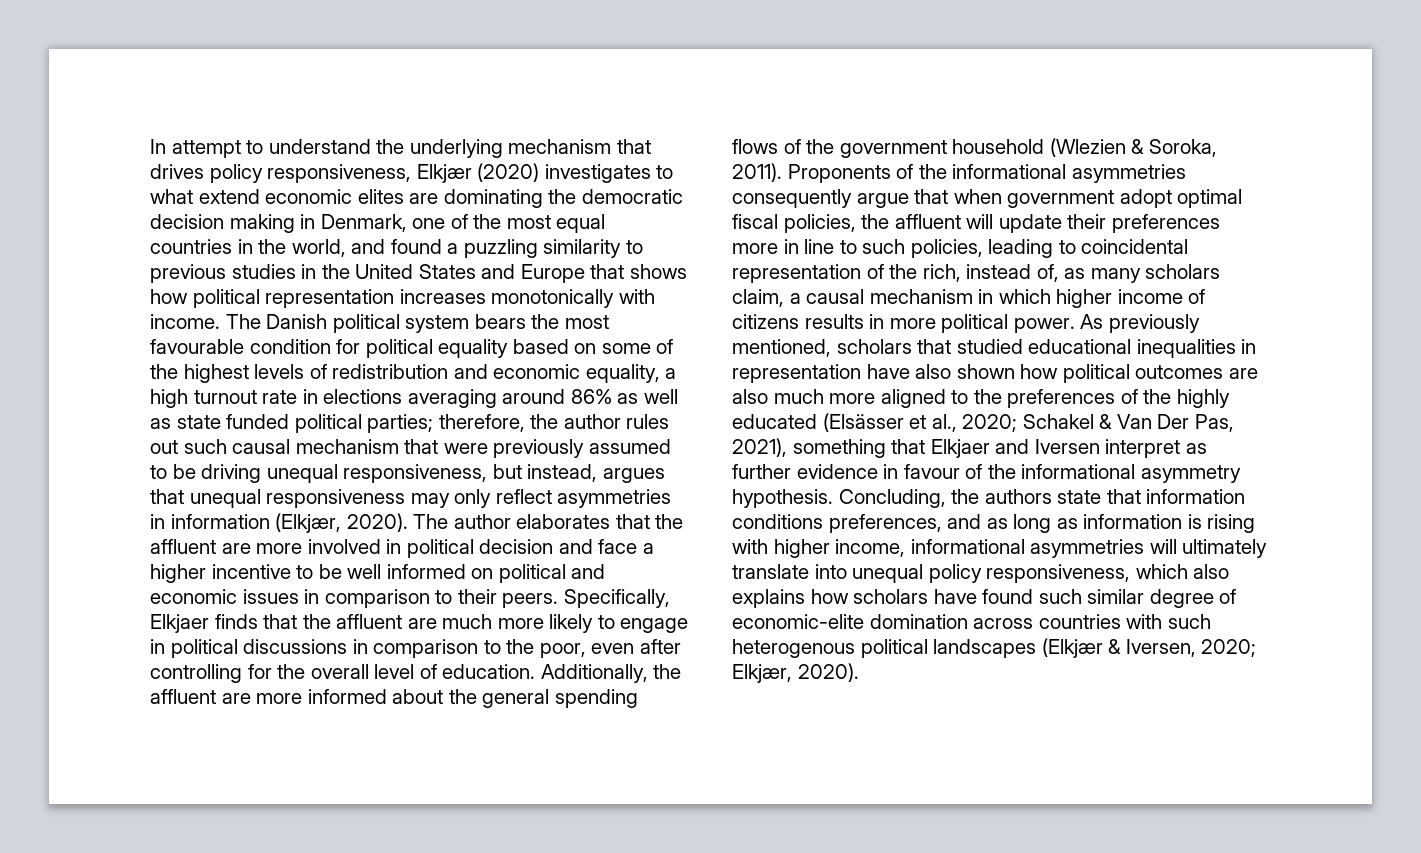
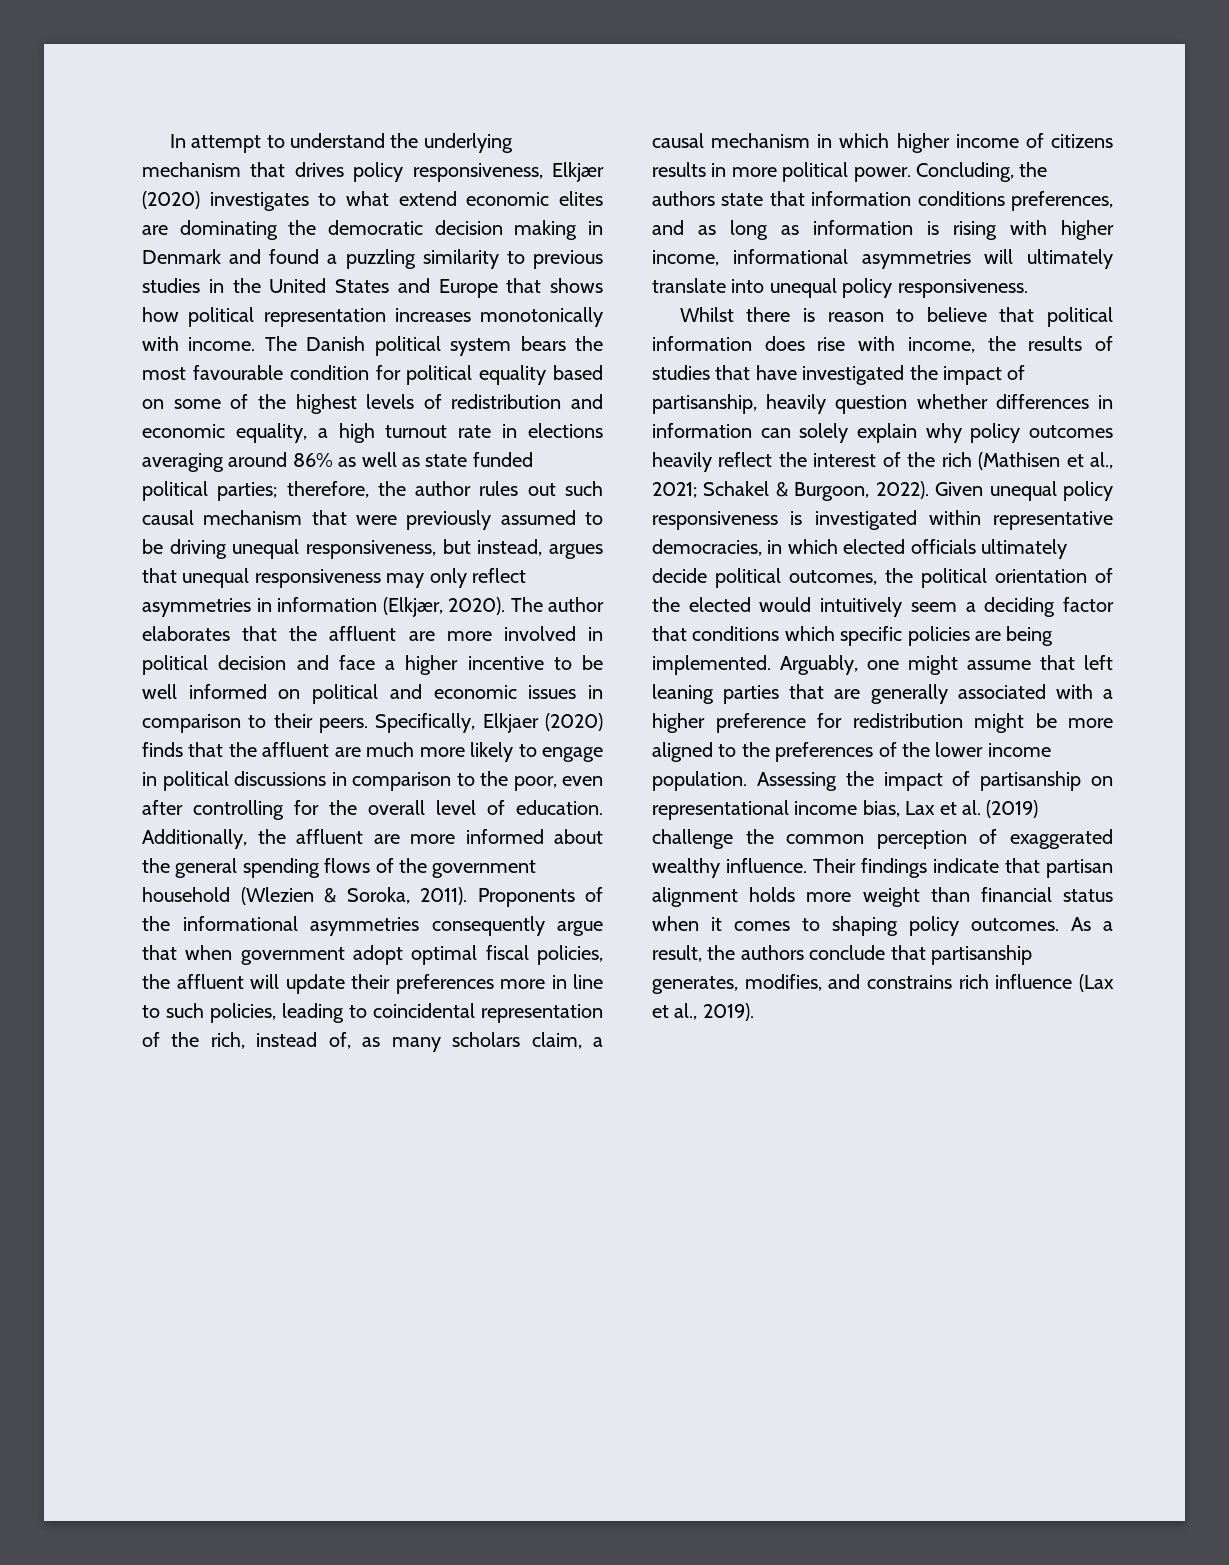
[320,214,606,233] [150,239,346,257] Denmark, one of the most equal countries in the world, -> [142,249,221,264] Denmark
(209, 623) none -> [545,713,603,731] (2020)
[1080,314,1200,333] [732,339,1257,358] [732,364,1258,383] [732,389,1230,408] [732,413,1234,432] [732,438,1207,458] [732,464,1241,483] [732,489,833,508] As previously mentioned, scholars that studied educational inequalities in representation have also shown how political outcomes are also much more aligned to the preferences of the highly educated (Elsässer et al., 2020; Schakel & Van Der Pas, 2021), something that Elkjaer and Iversen interpret as further evidence in favour of the informational asymmetry hypothesis. -> (911, 174) none
[986,564,1230,583] [732,589,1237,608] [732,614,1211,629] [732,638,1257,658] [732,663,859,683] responsiveness, which also explains how scholars have found such similar degree of economic-elite domination across countries with such heterogenous political landscapes (Elkjær & Iversen, 2020; Elkjær, 2020). -> [897,279,1028,298] [679,307,1113,327] [652,336,1113,353] [652,365,1026,385] [652,394,1113,414] [652,423,1113,443] [652,452,1113,472] [652,481,1113,501] [652,510,1113,530] [652,539,1067,559] [652,568,1113,588] [652,597,1114,617] [652,626,1054,646] [652,655,1113,675] [652,684,1113,704] [652,713,1113,733] [652,742,1051,762] [652,771,1113,791] [652,800,1039,820] [652,829,1113,849] [652,858,1113,878] [652,887,1113,907] [652,916,1113,936] [652,945,1032,965] [652,974,1114,994] [652,1003,754,1021] responsiveness. // Whilst there is reason to believe that political information does rise with income, the results of studies that have investigated the impact of partisanship, heavily question whether differences in information can solely explain why policy outcomes heavily reflect the interest of the rich (Mathisen et al., 2021; Schakel & Burgoon, 2022). Given unequal policy responsiveness is investigated within representative democracies, in which elected officials ultimately decide political outcomes, the political orientation of the elected would intuitively seem a deciding factor that conditions which specific policies are being implemented. Arguably, one might assume that left leaning parties that are generally associated with a higher preference for redistribution might be more aligned to the preferences of the lower income population. Assessing the impact of partisanship on representational income bias, Lax et al. (2019) challenge the common perception of exaggerated wealthy influence. Their findings indicate that partisan alignment holds more weight than financial status when it comes to shaping policy outcomes. As a result, the authors conclude that partisanship generates, modifies, and constrains rich influence (Lax et al., 2019).

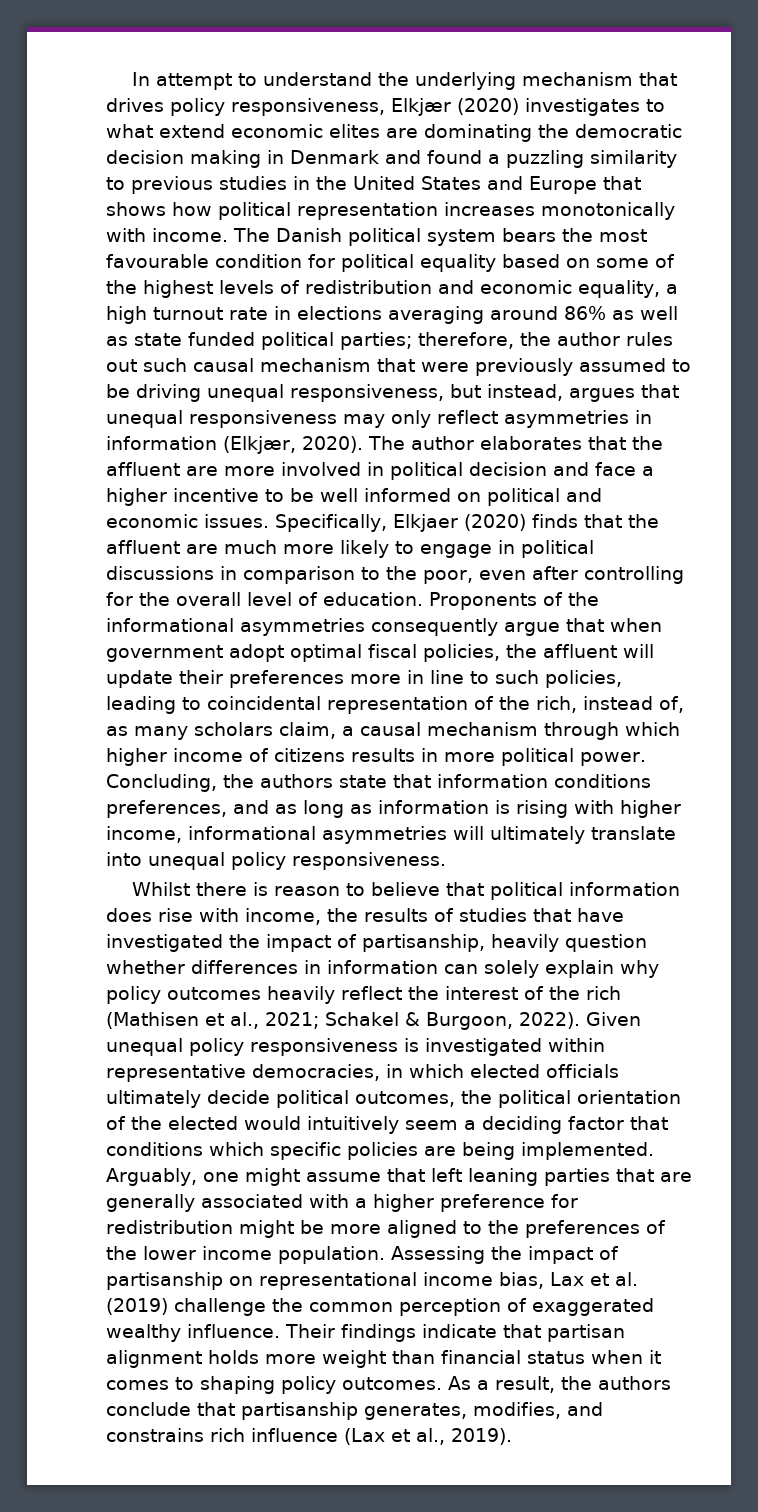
[528,685,603,699] [142,713,368,733] issues in comparison to their peers. -> [204,514,269,528] issues.
[142,829,603,849] [142,858,537,878] [142,887,467,905] Additionally, the affluent are more informed about the general spending flows of the government household (Wlezien & Soroka, 2011). -> (423, 599) none
[817,134,833,148] in -> [544,722,619,740] through

